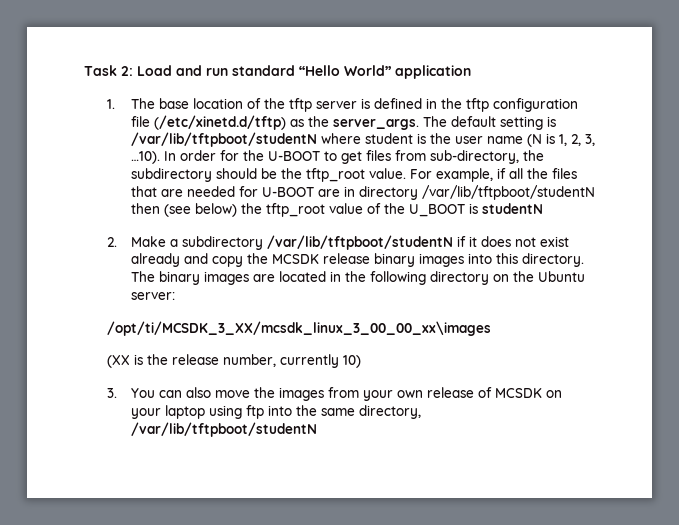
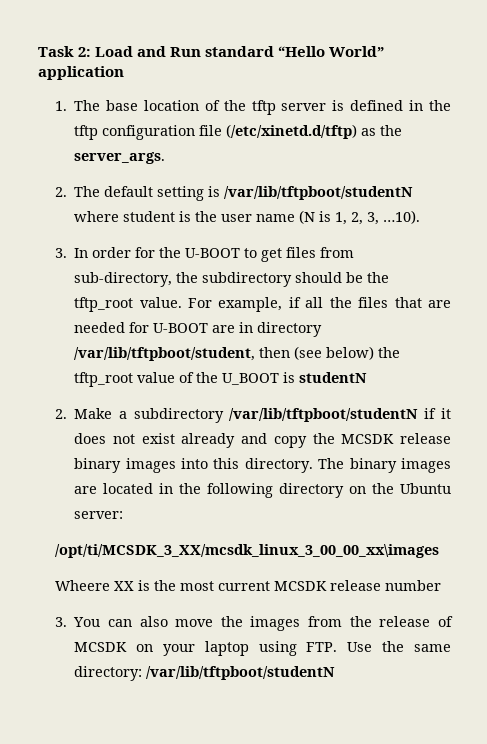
[206,68,228,76] run -> [170,47,202,57] Run
(419, 124) none -> [54,187,67,197] // 2.
(160, 157) none -> [54,248,67,258] // 3.
[421,185,595,200] /var/lib/tftpboot/studentN -> [74,347,256,361] /var/lib/tftpboot/student,
[107,354,362,368] (XX is the release number, currently 10) -> [54,580,441,591] Wheere XX is the most current MCSDK release number
[362,390,423,401] your own -> [349,616,372,627] the
[245,405,292,419] ftp into -> [306,642,373,652] FTP. Use
[358,405,421,419] directory, -> [74,666,143,681] directory:

